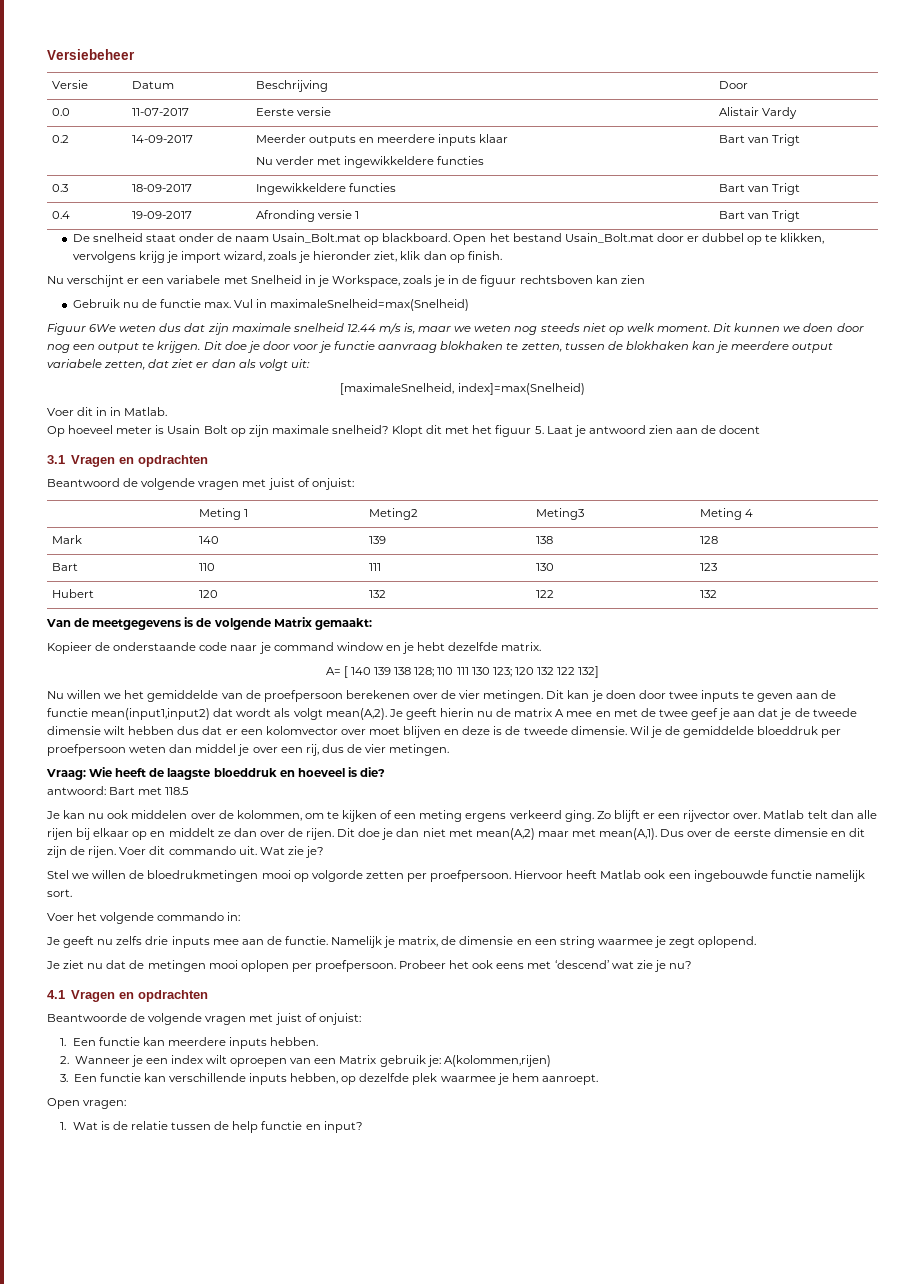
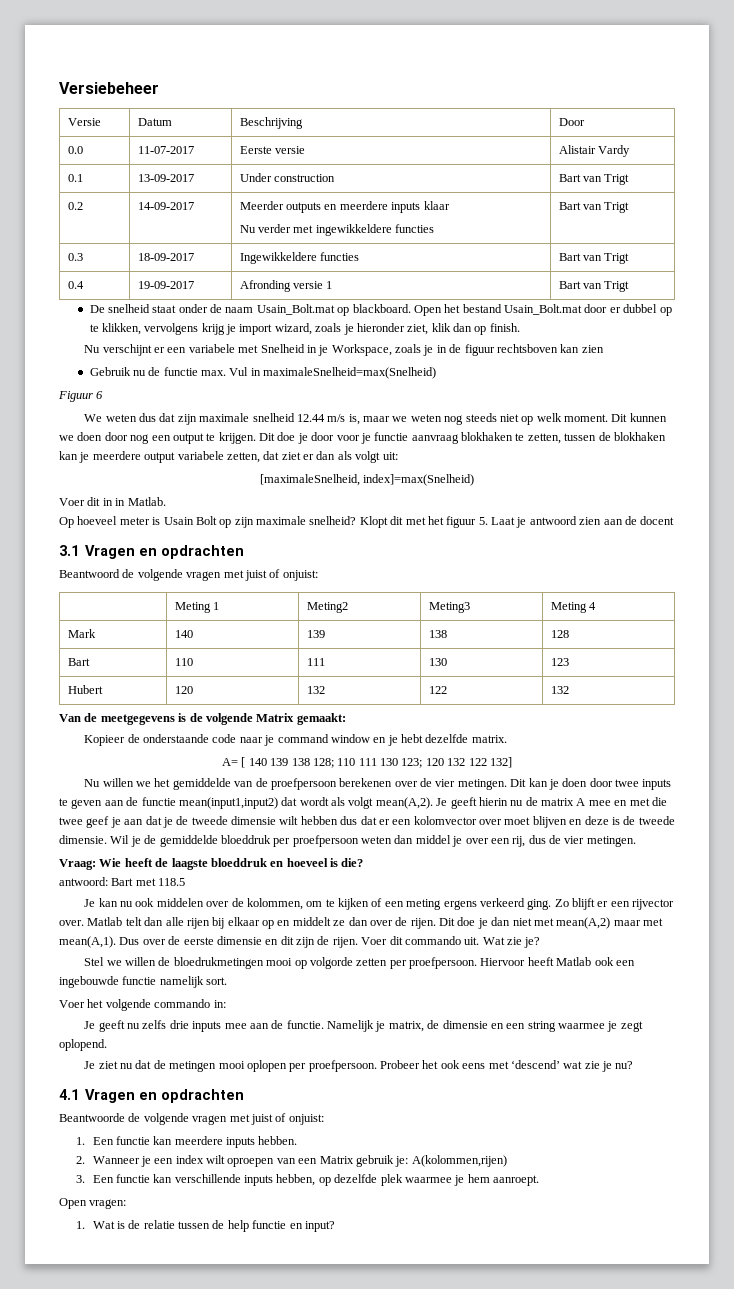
(797, 113) none -> [67,174,83,182] [137,174,194,182] [239,173,336,182] [558,174,630,185] // 0.1 | 13-09-2017 | Under construction | Bart van Trigt
[89,324,117,332] 6We -> [96,391,104,399] [84,414,103,422] 6 // We
[640,708,656,717] de -> [651,797,667,806] die

